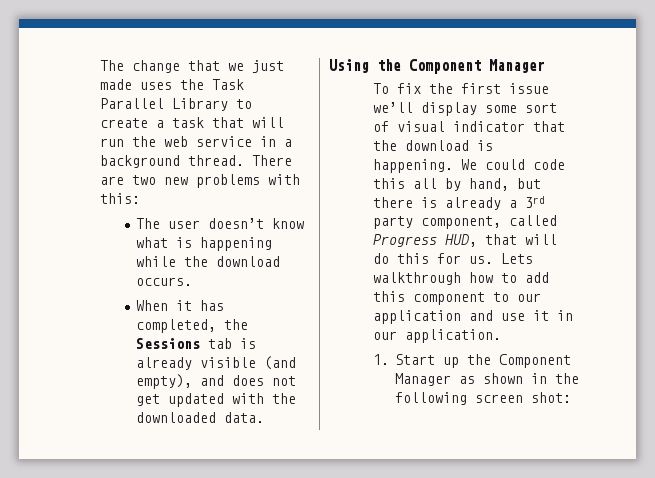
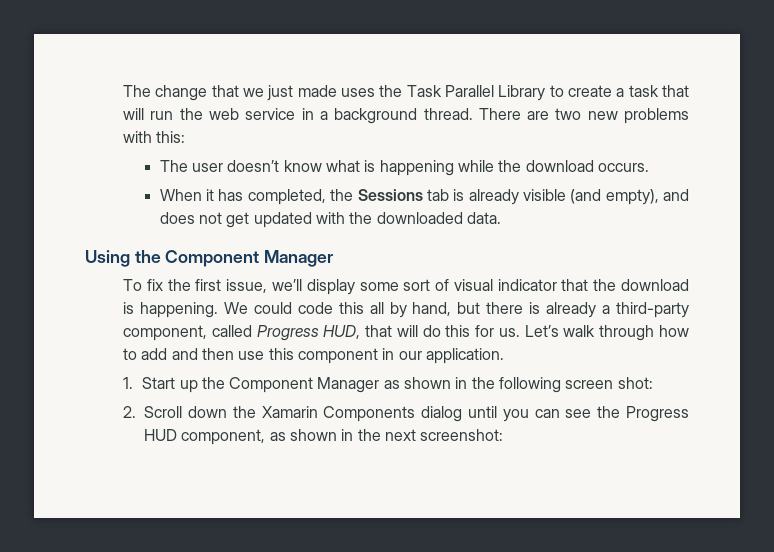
[509,83,550,94] issue -> [226,279,268,293] issue,
[525,196,546,208] [373,216,414,229] 3rd party -> [615,302,689,318] third-party
[501,253,534,264] [373,272,550,285] [373,291,542,305] [373,310,550,324] Lets walkthrough how to add this component to our application and use it -> [524,325,689,341] [123,348,379,364] Let’s walk through how to add and then use this component
(572, 397) none -> [123,406,689,422] [144,429,504,445] // 2. Scroll down the Xamarin Components dialog until you can see the Progress HUD component, as shown in the next screenshot:

